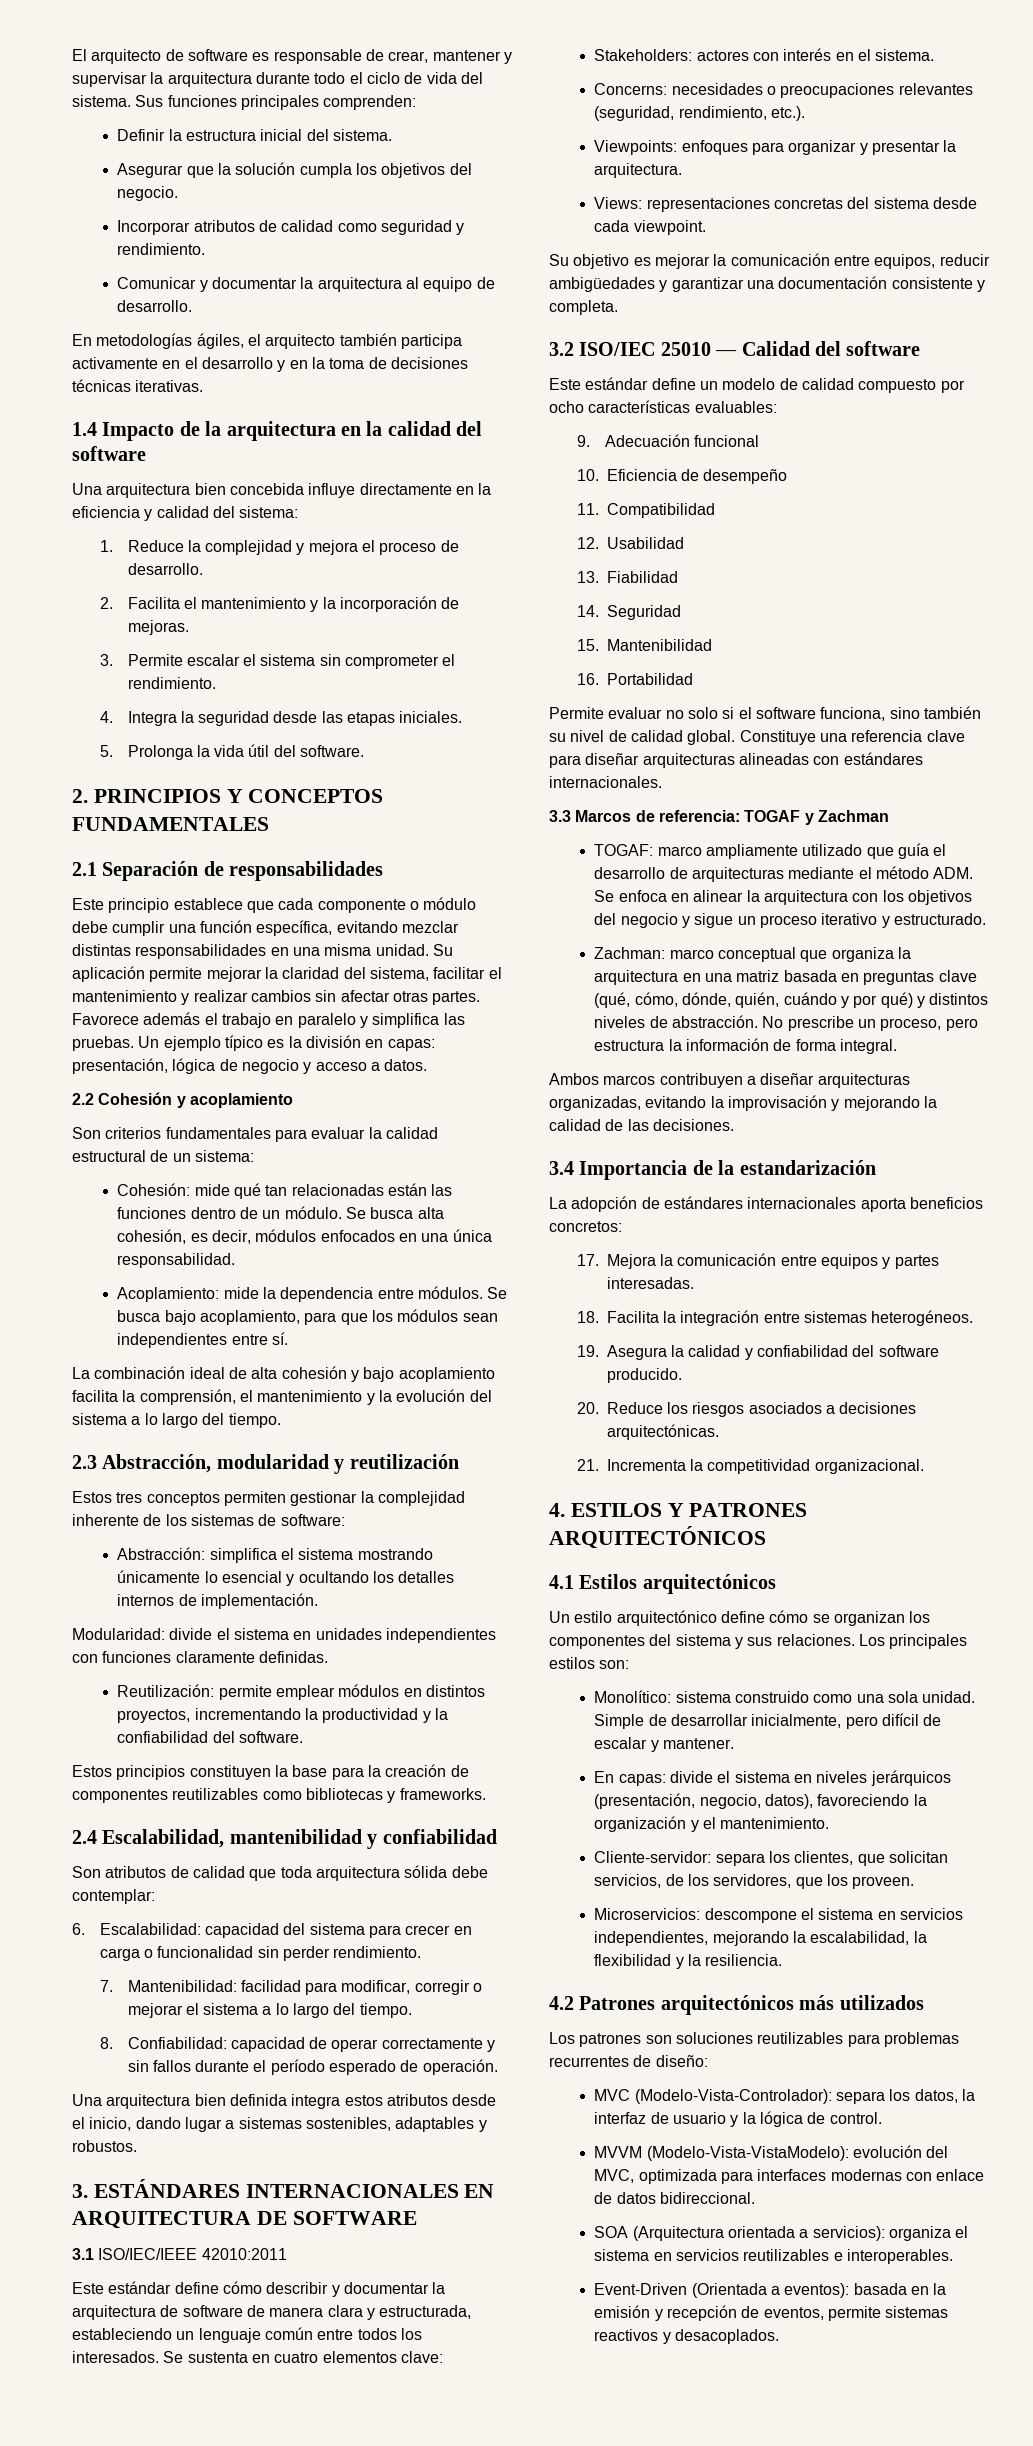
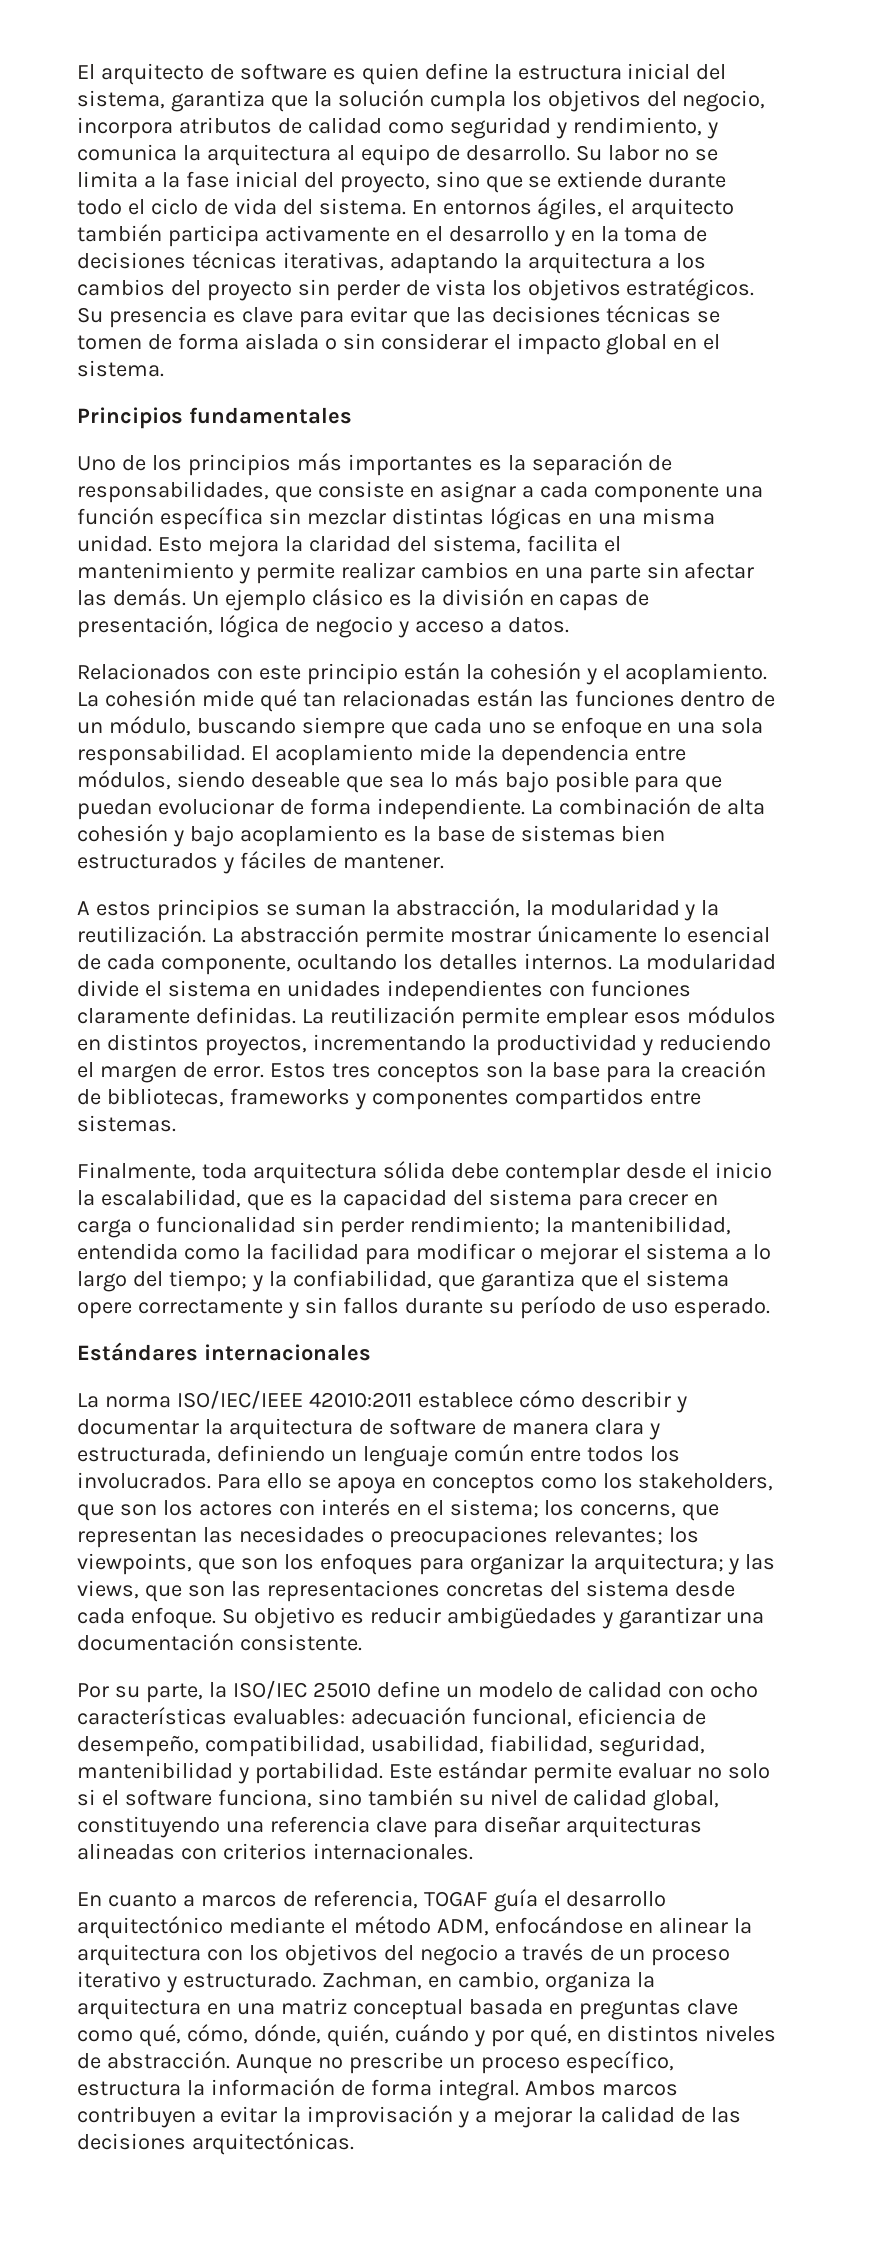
[273,49,512,64] [72,72,252,87] responsable de crear, mantener y supervisar la arquitectura -> [361,63,727,85] [77,89,766,112] [77,117,718,139] [77,144,719,166] [77,171,643,193] quien define la estructura inicial del sistema, garantiza que la solución cumpla los objetivos del negocio, incorpora atributos de calidad como seguridad y rendimiento, y comunica la arquitectura al equipo de desarrollo. Su labor no se limita a la fase inicial del proyecto, sino que se extiende
[135,95,417,110] [117,129,392,141] [117,162,472,178] [117,186,179,201] [117,220,465,235] [117,243,206,255] [117,277,495,292] [117,300,193,312] [72,333,193,349] Sus funciones principales comprenden: // Definir la estructura inicial del sistema. // Asegurar que la solución cumpla los objetivos del negocio. // Incorporar atributos de calidad como seguridad y rendimiento. // Comunicar y documentar la arquitectura al equipo de desarrollo. // En metodologías -> [411,200,532,215] En entornos
[135,380,204,392] [72,421,483,441] [72,446,146,461] [72,483,492,498] [72,506,299,521] [99,540,459,555] [127,563,203,575] [99,596,460,612] [127,620,189,635] [99,654,456,669] [127,677,216,689] [99,711,463,726] [99,744,365,760] [72,789,384,803] [72,817,269,831] [72,861,384,881] [72,897,477,913] [72,920,398,936] iterativas. // 1.4 Impacto de la arquitectura en la calidad del software // Una arquitectura bien concebida influye directamente en la eficiencia y calidad del sistema: // 1. Reduce la complejidad y mejora el proceso de desarrollo. // 2. Facilita el mantenimiento y la incorporación de mejoras. // 3. Permite escalar el sistema sin comprometer el rendimiento. // 4. Integra la seguridad desde las etapas iniciales. // 5. Prolonga la vida útil del software. // 2. PRINCIPIOS Y CONCEPTOS FUNDAMENTALES // 2.1 Separación de responsabilidades // Este principio establece que cada componente o módulo debe cumplir una función específica, evitando -> [282,252,706,274] [77,278,755,301] [77,305,721,328] [77,333,721,355] [77,360,164,377] [77,407,352,429] [77,453,673,476] [77,481,763,503] [77,507,301,530] iterativas, adaptando la arquitectura a los cambios del proyecto sin perder de vista los objetivos estratégicos. Su presencia es clave para evitar que las decisiones técnicas se tomen de forma aislada o sin considerar el impacto global en el sistema. // Principios fundamentales // Uno de los principios más importantes es la separación de responsabilidades, que consiste en asignar a cada componente una función específica sin
[135,944,267,959] responsabilidades -> [489,507,562,530] lógicas
[432,944,453,956] [72,966,262,982] Su aplicación permite mejorar -> [157,535,279,557] Esto mejora
[433,967,502,979] [72,990,190,1005] facilitar el mantenimiento y -> [526,535,621,552] [77,562,335,584] facilita el mantenimiento y permite
[315,990,481,1005] [72,1012,465,1028] [72,1036,134,1051] sin afectar otras partes. Favorece además el trabajo en paralelo y simplifica las pruebas. -> [514,562,755,584] [77,588,186,606] en una parte sin afectar las demás.
[224,1035,263,1051] típico -> [311,588,383,606] clásico
[387,1039,435,1051] capas: -> [559,590,650,611] capas de
[72,1092,293,1108] [72,1127,438,1142] [72,1150,254,1162] [117,1183,191,1196] 2.2 Cohesión y acoplamiento // Son criterios fundamentales para evaluar la calidad estructural de un sistema: // Cohesión: -> [77,662,768,685] [77,689,196,707] Relacionados con este principio están la cohesión y el acoplamiento. La cohesión
[284,1206,444,1219] [117,1229,492,1244] módulo. Se busca alta cohesión, es decir, módulos enfocados en una única -> [108,716,764,739] módulo, buscando siempre que cada uno se enfoque en una sola
[117,1287,220,1302] // Acoplamiento: -> [250,744,413,766] El acoplamiento
[417,1286,508,1299] [117,1309,498,1325] [117,1332,288,1348] módulos. Se busca bajo acoplamiento, para que los módulos sean independientes entre sí. // -> [77,770,723,793] [77,798,525,820] módulos, siendo deseable que sea lo más bajo posible para que puedan evolucionar de forma independiente.
[189,1367,225,1379] ideal -> (691, 806) none
[72,1389,492,1405] [72,1413,281,1428] [72,1454,459,1474] [72,1491,465,1506] [72,1514,345,1526] [117,1547,433,1563] [117,1570,455,1586] [117,1593,318,1609] [72,1628,165,1640] facilita la comprensión, el mantenimiento y la evolución del sistema a lo largo del tiempo. // 2.3 Abstracción, modularidad y reutilización // Estos tres conceptos permiten gestionar la complejidad inherente de los sistemas de software: // Abstracción: simplifica el sistema mostrando únicamente lo esencial y ocultando los detalles internos de implementación. // Modularidad: -> [383,825,666,842] [77,851,444,874] [77,898,720,921] [77,925,770,948] [77,953,776,975] es la base de sistemas bien estructurados y fáciles de mantener. // A estos principios se suman la abstracción, la modularidad y la reutilización. La abstracción permite mostrar únicamente lo esencial de cada componente, ocultando los detalles internos. La modularidad
[117,1684,215,1697] // Reutilización: -> [301,1006,455,1024] La reutilización
(335, 1692) none -> [633,1012,681,1024] esos
[434,1708,448,1720] [117,1731,303,1743] [72,1765,271,1780] la confiabilidad del software. // Estos principios constituyen -> [658,1034,771,1051] [77,1062,523,1083] reduciendo el margen de error. Estos tres conceptos son
[72,1788,486,1803] [72,1829,497,1849] [72,1865,488,1881] [72,1889,155,1904] [72,1923,201,1935] componentes reutilizables como bibliotecas y frameworks. // 2.4 Escalabilidad, mantenibilidad y confiabilidad // Son atributos de calidad que toda arquitectura sólida debe contemplar: // 6. Escalabilidad: -> [106,1088,701,1110] [77,1115,176,1132] [77,1161,772,1184] [77,1189,337,1211] bibliotecas, frameworks y componentes compartidos entre sistemas. // Finalmente, toda arquitectura sólida debe contemplar desde el inicio la escalabilidad, que es la
[333,1946,422,1958] [99,1980,470,1995] rendimiento. // 7. Mantenibilidad: facilidad para modificar, corregir -> [409,1216,731,1235] [77,1243,515,1265] rendimiento; la mantenibilidad, entendida como la facilidad para modificar
[359,2003,412,2018] [99,2037,379,2052] tiempo. // 8. Confiabilidad: capacidad de operar -> [168,1270,730,1292] [77,1302,132,1319] tiempo; y la confiabilidad, que garantiza que el sistema opere
[253,2059,498,2075] [72,2094,497,2109] [72,2117,487,2132] [72,2140,137,2152] [72,2179,495,2198] [72,2211,417,2229] [72,2248,94,2260] el período esperado de operación. // Una arquitectura bien definida integra estos atributos desde el inicio, dando lugar a sistemas sostenibles, adaptables y robustos. // 3. ESTÁNDARES INTERNACIONALES EN ARQUITECTURA DE SOFTWARE // 3.1 -> [488,1296,771,1319] [77,1342,371,1361] [77,1393,171,1408] su período de uso esperado. // Estándares internacionales // La norma
[72,2281,219,2294] // Este estándar define -> [417,1392,513,1408] establece
[72,2328,172,2340] estableciendo -> [216,1445,325,1462] definiendo
[72,2351,443,2363] [594,49,693,61] interesados. Se sustenta en cuatro elementos clave: // Stakeholders: -> [77,1472,774,1494] [77,1500,193,1521] involucrados. Para ello se apoya en conceptos como los stakeholders, que son los
[875,49,935,61] [594,83,973,98] [594,106,805,121] [594,140,957,155] [594,163,683,178] [594,197,643,209] sistema. // Concerns: necesidades o preocupaciones relevantes (seguridad, rendimiento, etc.). // Viewpoints: enfoques para organizar y presentar la arquitectura. // Views: -> [449,1499,720,1521] [77,1526,699,1548] [77,1553,776,1575] [77,1580,261,1602] sistema; los concerns, que representan las necesidades o preocupaciones relevantes; los viewpoints, que son los enfoques para organizar la arquitectura; y las views, que son las
[633,220,706,235] viewpoint. // -> [130,1607,216,1629] enfoque.
[654,253,936,269] mejorar la comunicación entre equipos, -> (364, 1618) none
[891,277,985,292] [549,300,618,315] [549,341,921,356] [549,377,649,390] consistente y completa. // 3.2 ISO/IEC 25010 — Calidad del software // Este estándar -> [239,1634,362,1651] [77,1680,371,1703] consistente. // Por su parte, la ISO/IEC 25010
[858,379,965,393] compuesto por -> [668,1686,705,1698] con
[576,434,759,447] [576,469,788,484] [576,503,715,518] [576,537,684,549] [576,571,678,583] [576,605,681,620] [576,639,712,651] [576,673,693,685] [549,707,604,719] // 9. Adecuación funcional // 10. Eficiencia de desempeño // 11. Compatibilidad // 12. Usabilidad // 13. Fiabilidad // 14. Seguridad // 15. Mantenibilidad // 16. Portabilidad // Permite -> [350,1707,706,1727] [77,1735,705,1757] [77,1761,612,1784] adecuación funcional, eficiencia de desempeño, compatibilidad, usabilidad, fiabilidad, seguridad, mantenibilidad y portabilidad. Este estándar permite
[687,730,816,745] global. Constituye -> [653,1790,720,1811] [77,1816,220,1838] global, constituyendo
[843,752,923,765] estándares -> [222,1843,307,1860] criterios
[549,810,889,825] [594,844,894,859] 3.3 Marcos de referencia: TOGAF y Zachman // TOGAF: marco ampliamente utilizado que -> [77,1890,488,1909] En cuanto a marcos de referencia, TOGAF
[669,867,784,882] de arquitecturas -> [77,1916,223,1939] arquitectónico
[933,867,974,879] [594,890,667,902] ADM. Se enfoca -> [436,1916,623,1936] ADM, enfocándose
[681,913,734,928] y sigue -> [503,1943,614,1961] a través de
[594,947,828,962] // Zachman: marco conceptual que -> [321,1971,539,1990] Zachman, en cambio,
(780, 976) none -> [352,1999,463,2020] conceptual
[594,992,631,1008] (qué, -> [77,2024,181,2047] como qué,
[880,992,925,1008] qué) y -> [529,2024,602,2047] qué, en
[762,1016,978,1031] No prescribe un proceso, pero -> [235,2051,674,2074] Aunque no prescribe un proceso específico,
(897, 1046) // -> (519, 2090) none
[760,1073,910,1088] [549,1096,707,1111] diseñar arquitecturas organizadas, evitando -> [219,2106,277,2123] evitar
[843,1096,920,1111] mejorando -> [474,2106,572,2128] a mejorar
[652,1119,734,1131] [549,1160,876,1180] [549,1196,983,1212] [549,1221,622,1232] [576,1253,939,1269] [606,1277,694,1289] [576,1310,974,1326] [576,1345,939,1360] [606,1368,682,1383] [576,1402,917,1417] [606,1424,719,1440] [576,1459,924,1474] [549,1503,808,1517] [549,1526,766,1549] [549,1574,776,1594] [549,1610,931,1626] [549,1634,968,1649] [549,1657,630,1669] [594,1690,976,1703] [594,1713,942,1729] [594,1737,734,1752] [594,1770,951,1786] [594,1793,927,1809] [594,1816,830,1832] [594,1851,948,1866] [594,1874,915,1889] [594,1908,963,1923] [594,1931,927,1946] [594,1954,783,1969] [549,1995,924,2015] [549,2032,959,2047] [549,2055,708,2067] [594,2089,975,2104] [594,2111,882,2127] [594,2145,949,2161] [594,2169,985,2184] [594,2192,755,2204] [594,2226,969,2241] [594,2249,953,2264] [594,2283,947,2298] [594,2305,949,2321] [594,2329,779,2344] decisiones. // 3.4 Importancia de la estandarización // La adopción de estándares internacionales aporta beneficios concretos: // 17. Mejora la comunicación entre equipos y partes interesadas. // 18. Facilita la integración entre sistemas heterogéneos. // 19. Asegura la calidad y confiabilidad del software producido. // 20. Reduce los riesgos asociados a decisiones arquitectónicas. // 21. Incrementa la competitividad organizacional. // 4. ESTILOS Y PATRONES ARQUITECTÓNICOS // 4.1 Estilos arquitectónicos // Un estilo arquitectónico define cómo se organizan los componentes del sistema y sus relaciones. Los principales estilos son: // Monolítico: sistema construido como una sola unidad. Simple de desarrollar inicialmente, pero difícil de escalar y mantener. // En capas: divide el sistema en niveles jerárquicos (presentación, negocio, datos), favoreciendo la organización y el mantenimiento. // Cliente-servidor: separa los clientes, que solicitan servicios, de los servidores, que los proveen. // Microservicios: descompone el sistema en servicios independientes, mejorando la escalabilidad, la flexibilidad y la resiliencia. // 4.2 Patrones arquitectónicos más utilizados // Los patrones son soluciones reutilizables para problemas recurrentes de diseño: // MVC (Modelo-Vista-Controlador): separa los datos, la interfaz de usuario y la lógica de control. // MVVM (Modelo-Vista-VistaModelo): evolución del MVC, optimizada para interfaces modernas con enlace de datos bidireccional. // SOA (Arquitectura orientada a servicios): organiza el sistema en servicios reutilizables e interoperables. // Event-Driven (Orientada a eventos): basada en la emisión y recepción de eventos, permite sistemas reactivos y desacoplados. -> [77,2132,354,2155] decisiones arquitectónicas.

